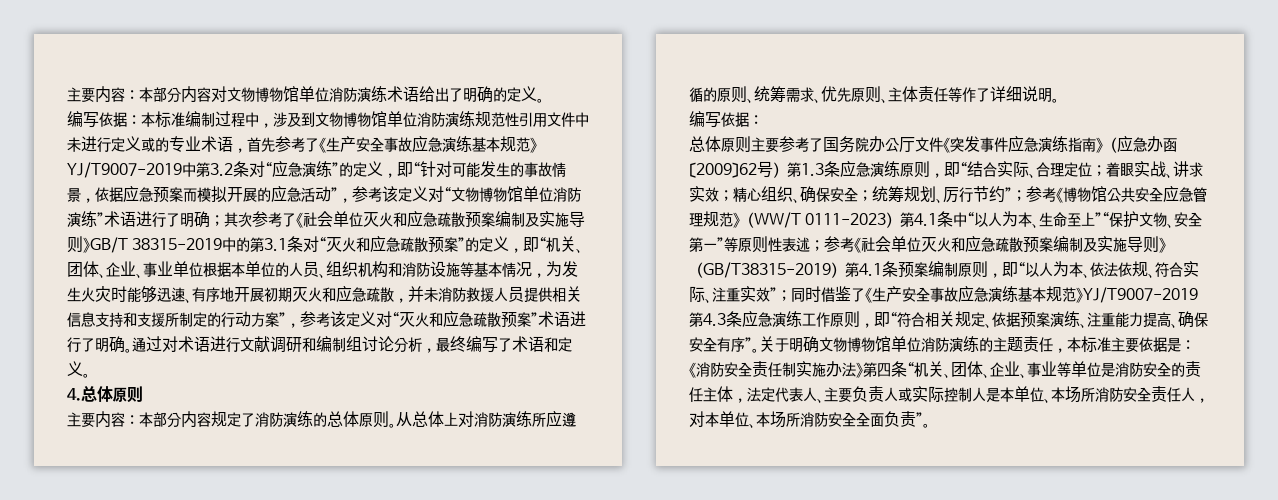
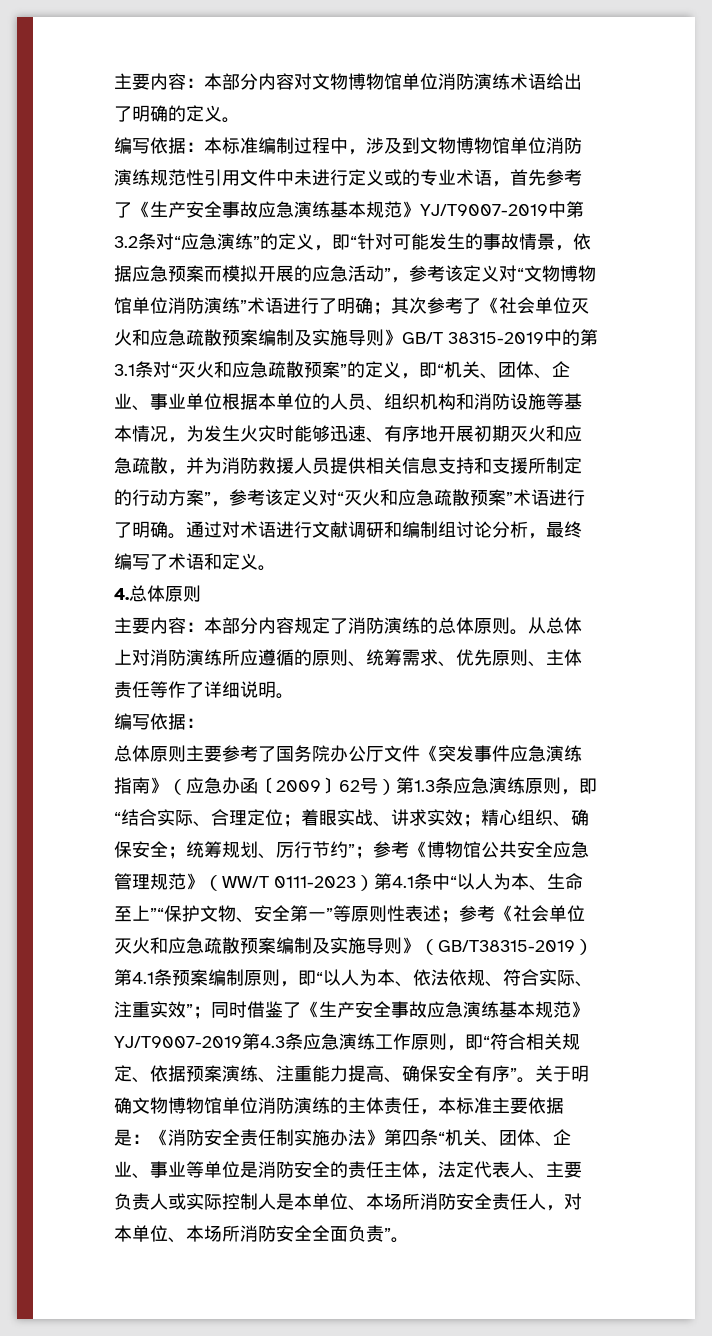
[424,287,438,302] 未 -> [204,457,222,474] 为
[1007,337,1023,352] 题 -> [366,1097,384,1114] 体

